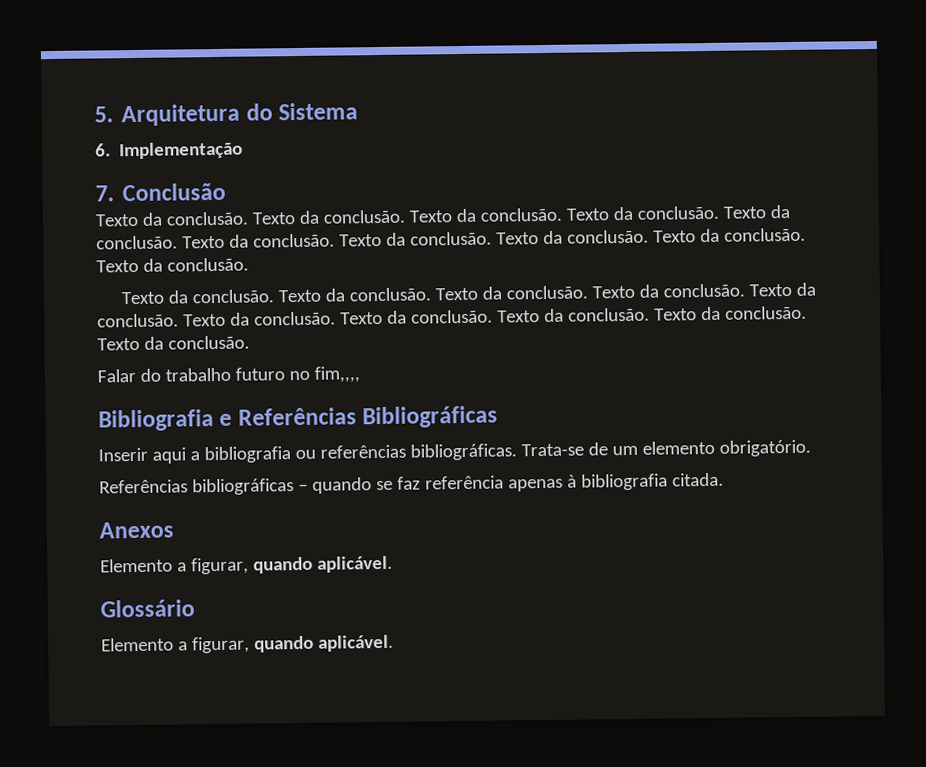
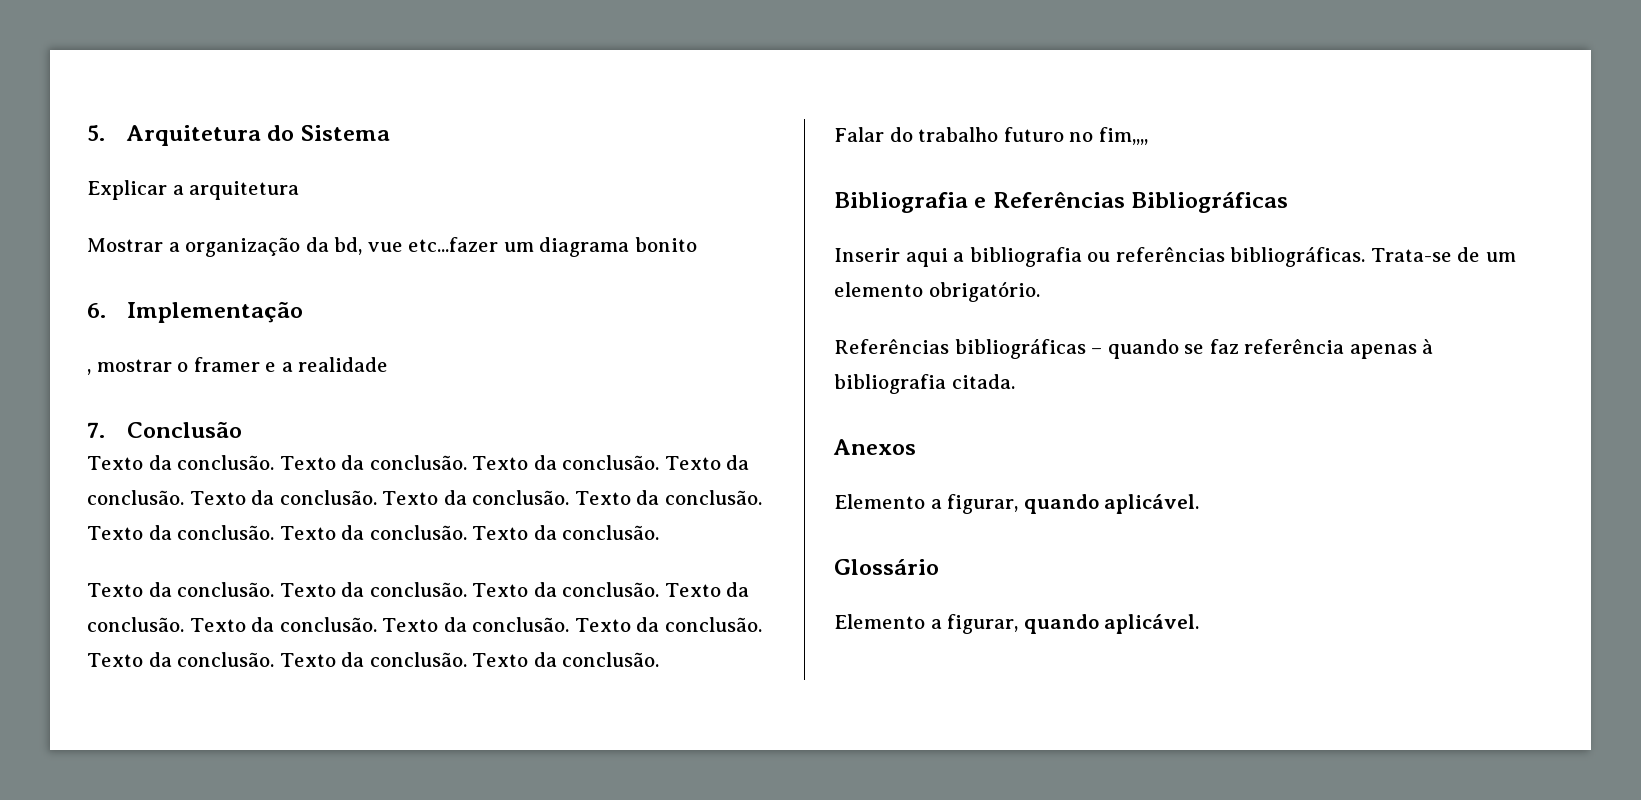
[95,141,244,160] 6. Implementação -> [87,180,300,200] [87,237,697,257] [87,301,303,323] [87,357,389,375] Explicar a arquitetura // Mostrar a organização da bd, vue etc...fazer um diagrama bonito // 6. Implementação // , mostrar o framer e a realidade

